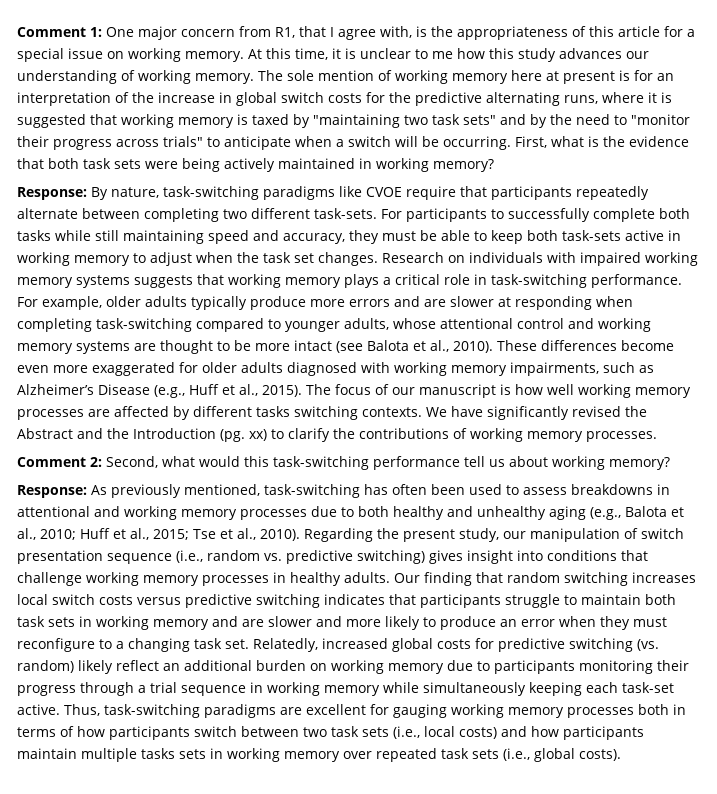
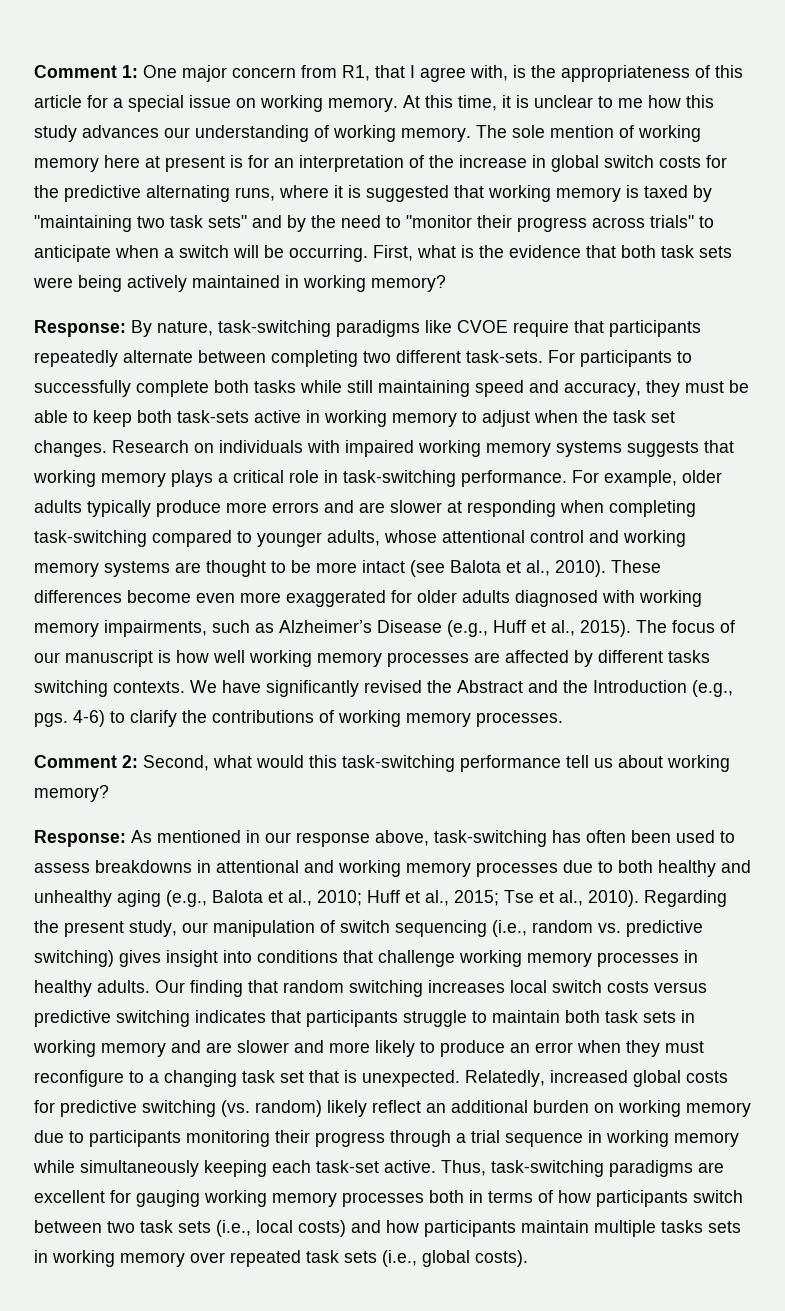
[220,429,267,442] (pg. xx) -> [692,680,733,697] [34,710,105,727] (e.g., pgs. 4-6)
[111,484,260,498] previously mentioned, -> [157,830,429,847] mentioned in our response above,
[17,550,172,564] presentation sequence -> [395,920,487,937] sequencing
[225,639,249,649] set. -> [280,1070,460,1087] set that is unexpected.

